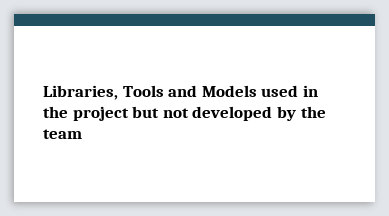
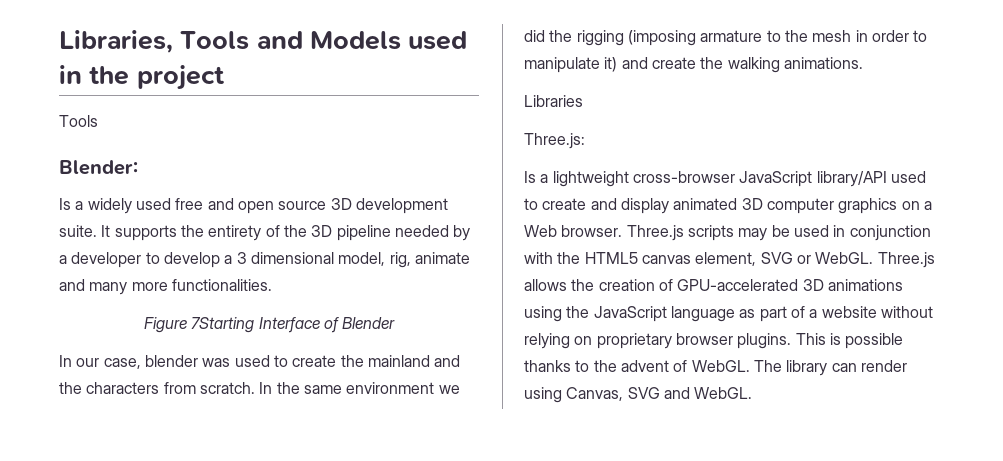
[132,106,326,121] [43,129,82,139] but not developed by the team -> [59,115,98,127] [59,160,138,175] [59,198,448,214] [59,225,471,241] [59,252,470,268] [59,279,272,295] [143,317,396,333] [59,355,461,369] [59,382,460,394] [524,30,928,46] [524,57,863,73] [524,95,583,107] [524,133,585,149] [524,171,926,187] [524,198,932,214] [524,225,931,241] [524,252,935,268] [524,279,903,291] [524,306,933,322] [524,333,904,349] [524,360,907,376] [524,387,753,403] // Tools // Blender: // Is a widely used free and open source 3D development suite. It supports the entirety of the 3D pipeline needed by a developer to develop a 3 dimensional model, rig, animate and many more functionalities. // Figure 7Starting Interface of Blender // In our case, blender was used to create the mainland and the characters from scratch. In the same environment we did the rigging (imposing armature to the mesh in order to manipulate it) and create the walking animations. // Libraries // Three.js: // Is a lightweight cross-browser JavaScript library/API used to create and display animated 3D computer graphics on a Web browser. Three.js scripts may be used in conjunction with the HTML5 canvas element, SVG or WebGL. Three.js allows the creation of GPU-accelerated 3D animations using the JavaScript language as part of a website without relying on proprietary browser plugins. This is possible thanks to the advent of WebGL. The library can render using Canvas, SVG and WebGL.

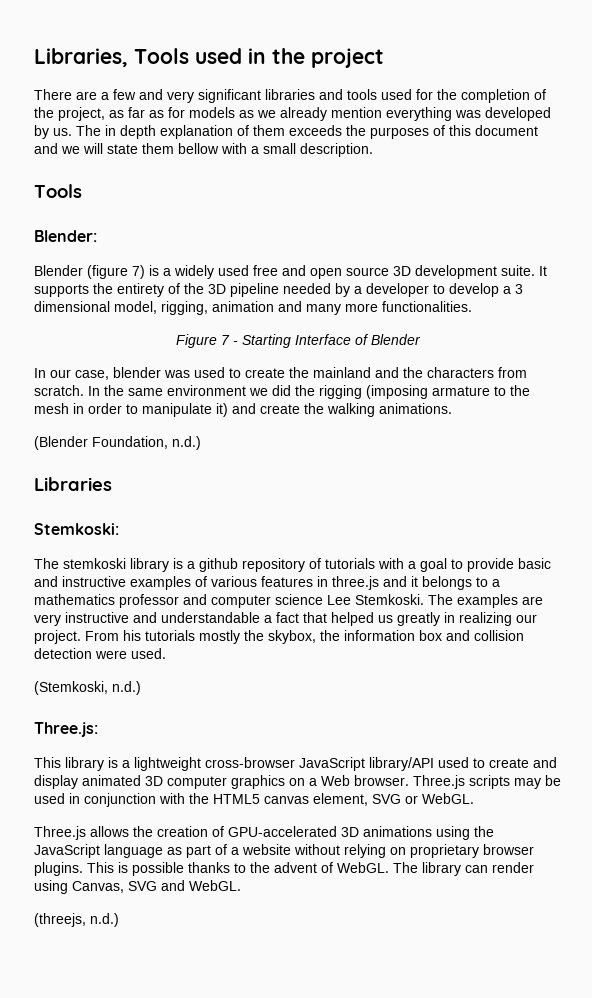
[256,31,401,50] and Models -> (189, 56) none
[59,115,98,127] [59,160,138,175] [59,198,71,210] Tools // Blender: // Is -> [34,89,546,103] [34,107,551,121] [34,125,538,139] [34,143,373,157] [34,184,82,198] [34,230,97,242] [34,265,159,279] There are a few and very significant libraries and tools used for the completion of the project, as far as for models as we already mention everything was developed by us. The in depth explanation of them exceeds the purposes of this document and we will state them bellow with a small description. // Tools // Blender: // Blender (figure 7) is
[389,252,470,268] rig, animate -> [161,301,274,315] rigging, animation
[191,317,255,333] 7Starting -> [220,334,291,348] 7 - Starting
[524,95,583,107] [524,133,585,149] [524,171,536,183] Libraries // Three.js: // Is -> [34,436,201,450] [34,477,112,491] [34,523,119,535] [34,558,551,572] [34,576,500,590] [34,594,543,608] [34,612,537,626] [34,630,524,644] [34,648,166,659] [34,681,141,695] [34,722,98,737] [34,757,118,771] (Blender Foundation, n.d.) // Libraries // Stemkoski: // The stemkoski library is a github repository of tutorials with a goal to provide basic and instructive examples of various features in three.js and it belongs to a mathematics professor and computer science Lee Stemkoski. The examples are very instructive and understandable a fact that helped us greatly in realizing our project. From his tutorials mostly the skybox, the information box and collision detection were used. // (Stemkoski, n.d.) // Three.js: // This library is
(874, 258) none -> (474, 798) //
(753, 393) none -> [34,913,119,927] // (threejs, n.d.)

